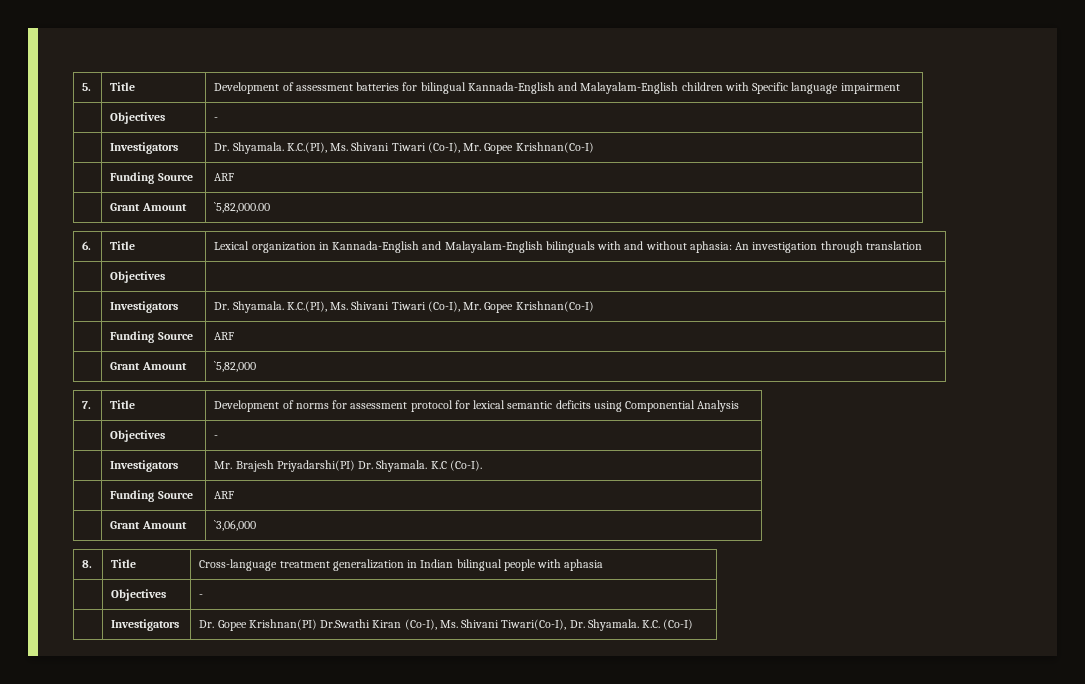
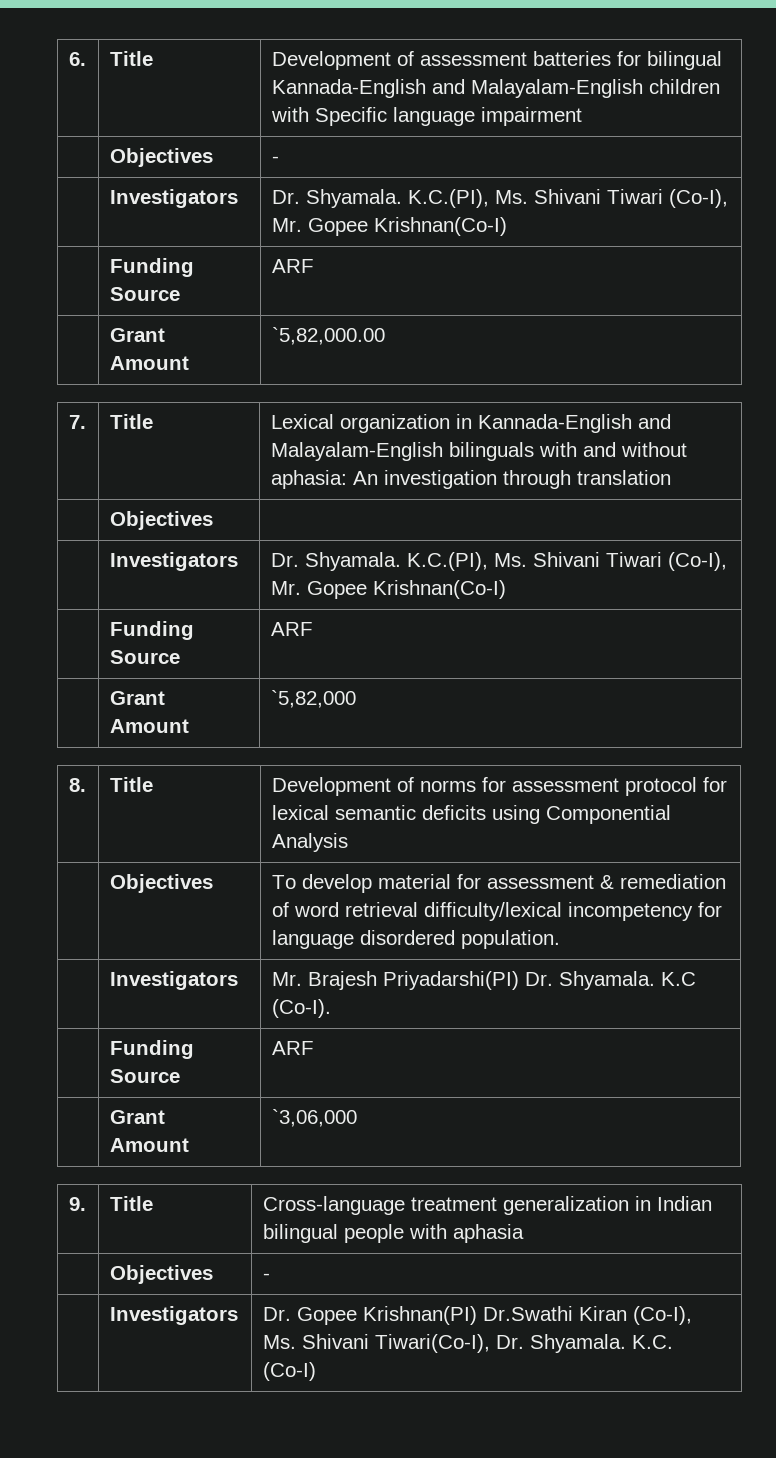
[82,83,92,91] 5. -> [68,52,86,66] 6.
[82,241,92,250] 6. -> [68,415,86,429] 7.
[82,401,92,409] 7. -> [68,778,86,792] 8.
[214,435,219,439] - -> [271,874,726,893] [271,902,722,921] [271,930,560,949] To develop material for assessment & remediation of word retrieval difficulty/lexical incompetency for language disordered population.
[82,560,93,568] 8. -> [68,1197,86,1211] 9.

